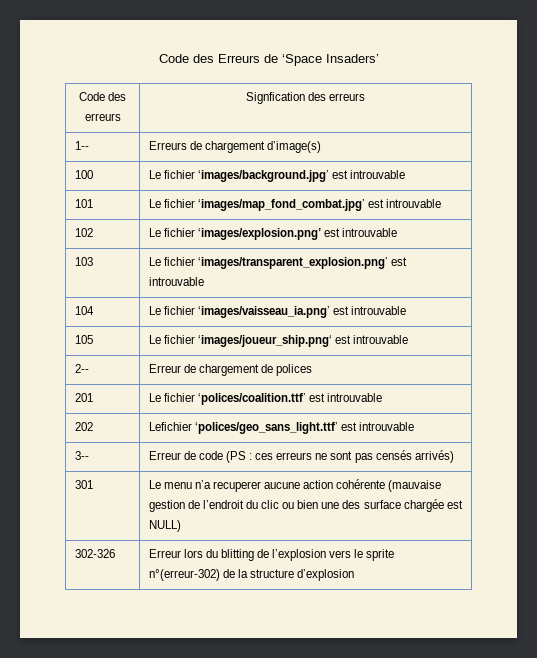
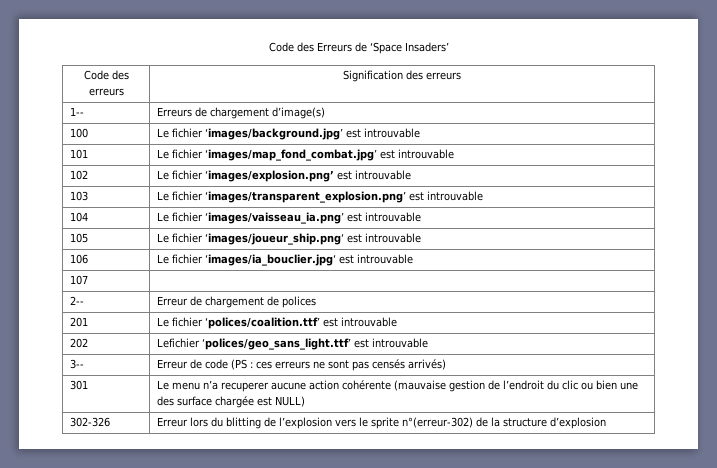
[245,92,305,104] Signfication -> [343,70,403,82] Signification
(409, 339) none -> [70,254,89,264] [157,254,414,266] [70,275,89,285] // 106 | Le fichier ‘images/ia_bouclier.jpg‘ est introuvable // 107 |

